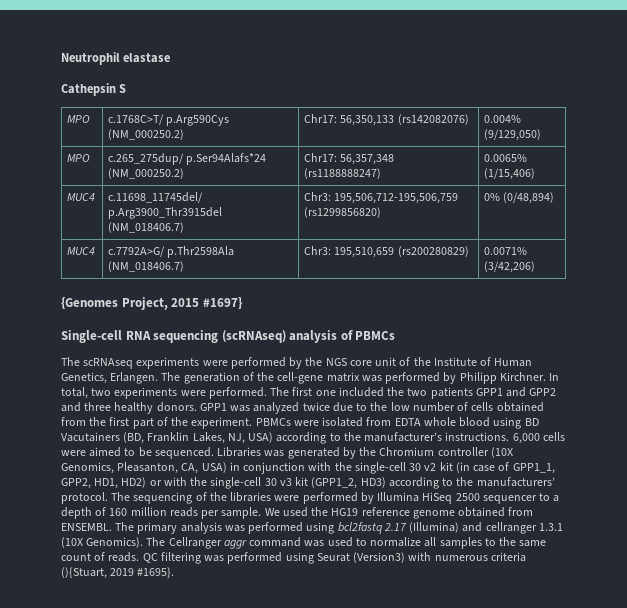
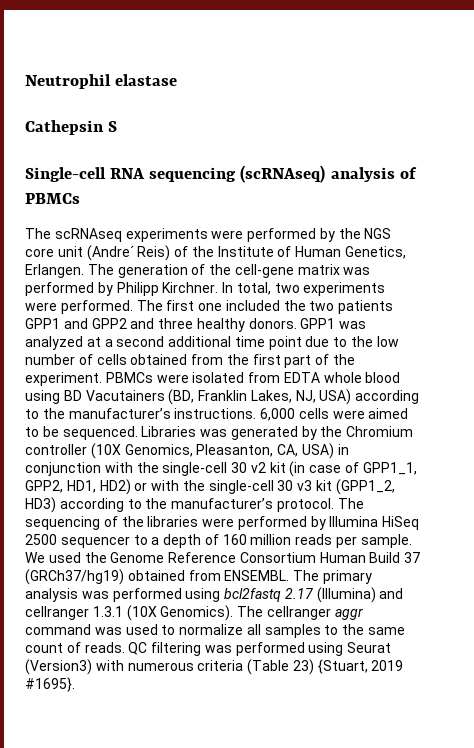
[67,115,91,123] [108,114,230,126] [108,129,185,140] [304,114,469,126] [484,115,522,123] [484,129,542,141] [67,154,91,162] [108,153,267,165] [108,168,185,179] [304,153,395,165] [304,168,382,179] [484,154,528,162] [484,168,536,180] [67,193,96,201] [108,192,204,203] [108,207,223,219] [108,222,185,233] [304,192,459,204] [304,207,382,218] [484,192,555,204] [67,247,96,255] [108,246,235,258] [108,261,185,272] [304,246,469,258] [484,247,528,255] [484,261,536,273] [61,297,243,310] // MPO | c.1768C>T/ p.Arg590Cys (NM_000250.2) | Chr17: 56,350,133 (rs142082076) | 0.004% (9/129,050) // MPO | c.265_275dup/ p.Ser94Alafs*24 (NM_000250.2) | Chr17: 56,357,348 (rs1188888247) | 0.0065% (1/15,406) // MUC4 | c.11698_11745del/ p.Arg3900_Thr3915del (NM_018406.7) | Chr3: 195,506,712-195,506,759 (rs1299856820) | 0% (0/48,894) // MUC4 | c.7792A>G/ p.Thr2598Ala (NM_018406.7) | Chr3: 195,510,659 (rs200280829) | 0.0071% (3/42,206) // {Genomes Project, 2015 #1697} -> (117, 126) none
(397, 361) none -> [86,245,171,261] (Andre´ Reis)
[302,402,330,411] twice -> [86,336,302,350] at a second additional time point
[476,477,555,487] manufacturers’ -> [171,498,274,509] manufacturer’s
[331,507,455,519] HG19 reference genome -> [110,552,421,563] [25,569,124,585] Genome Reference Consortium Human Build 37 (GRCh37/hg19)
[168,537,222,549] Cellranger -> [266,606,331,620] cellranger
[61,567,107,579] (){Stuart, -> [247,659,368,675] (Table 23) {Stuart,

